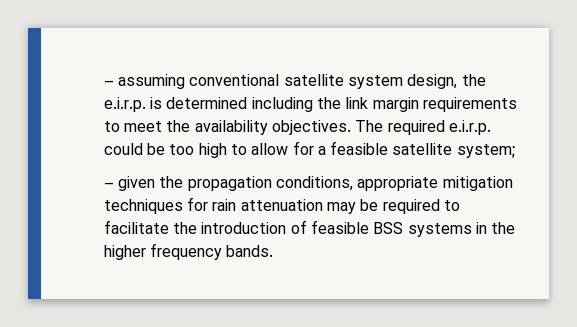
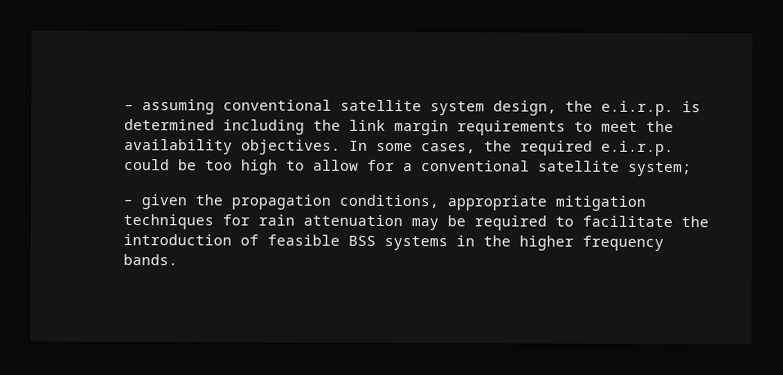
[355,120,384,132] The -> [348,140,512,154] In some cases, the
[330,141,389,155] feasible -> [420,160,530,172] conventional

